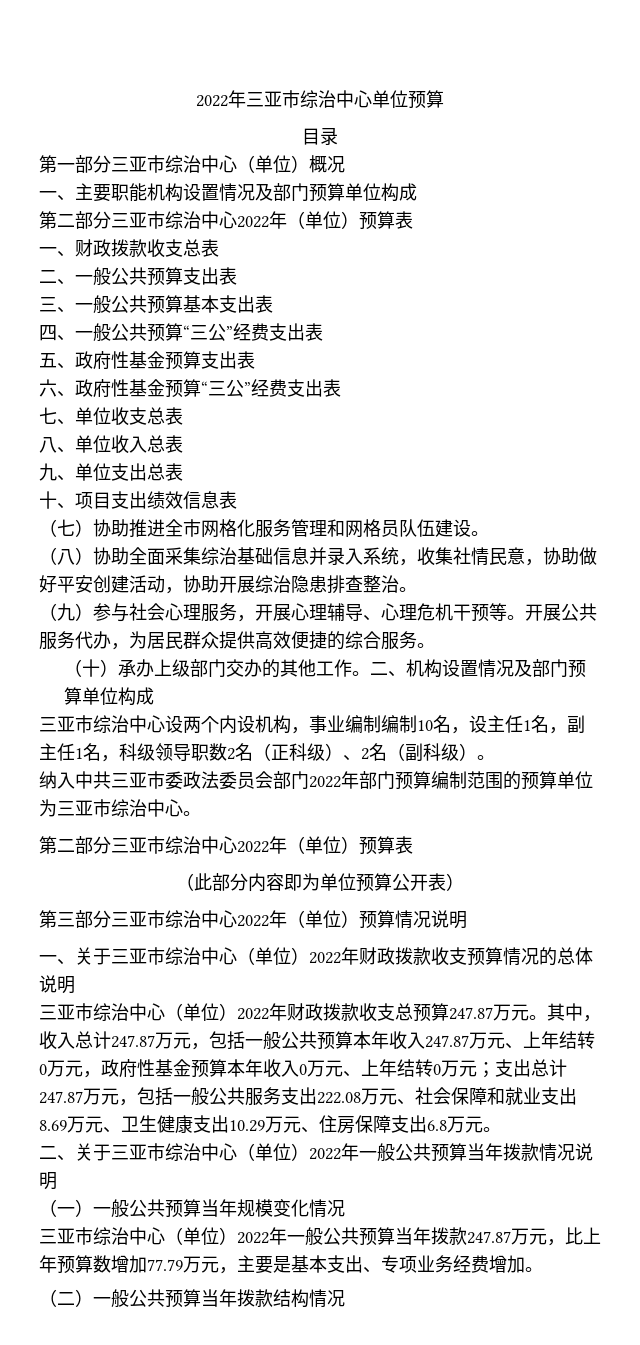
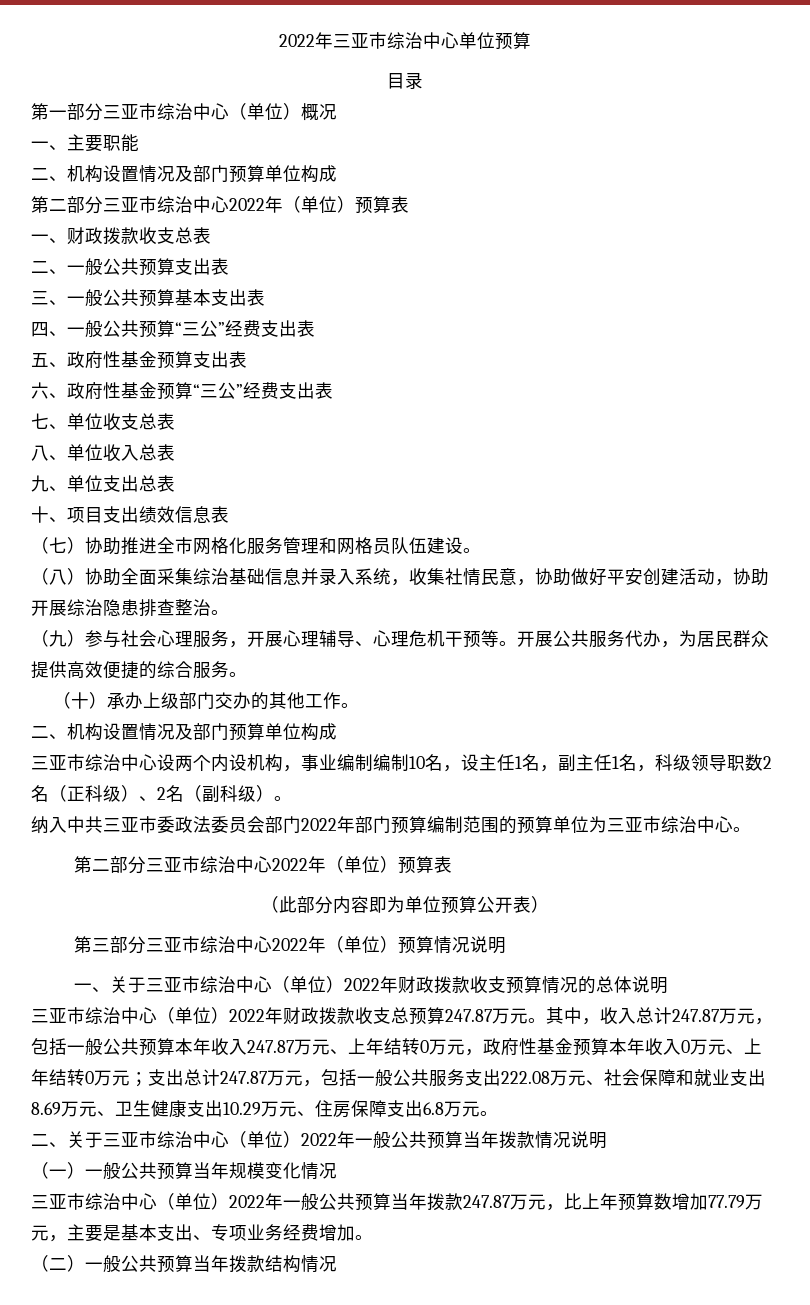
(147, 192) none -> [31,168,67,181] // 二、
(370, 673) none -> (359, 705) //

